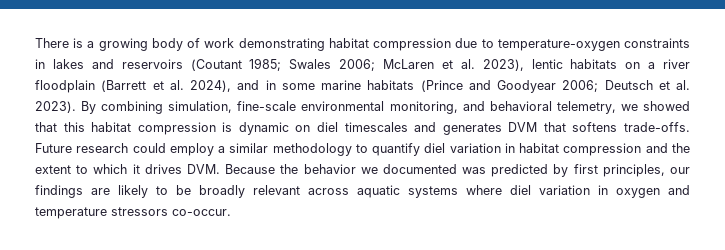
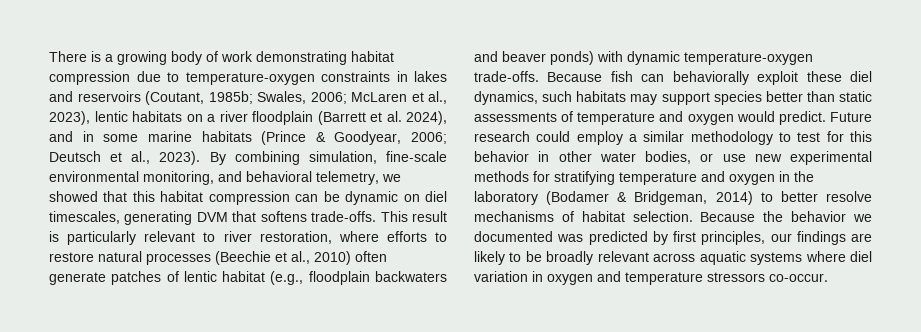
[190,58,332,71] (Coutant 1985; Swales -> [145,91,306,105] (Coutant, 1985b; Swales,
[460,59,475,69] al. -> [428,91,447,104] al.,
[468,80,556,93] and Goodyear -> [315,131,402,145] & Goodyear,
[676,80,690,90] al. -> [131,151,151,164] al.,
[222,122,233,132] is -> [295,191,340,202] can be
[344,122,502,135] timescales and generates -> [49,211,193,225] timescales, generating
(690, 127) none -> [380,211,447,222] [49,231,447,245] [49,251,387,265] [49,271,447,285] [474,51,813,65] [474,71,872,85] [474,91,872,105] [474,111,826,125] This result is particularly relevant to river restoration, where efforts to restore natural processes (Beechie et al., 2010) often generate patches of lentic habitat (e.g., floodplain backwaters and beaver ponds) with dynamic temperature-oxygen trade-offs. Because fish can behaviorally exploit these diel dynamics, such habitats may support species better than static assessments of temperature and oxygen would predict.
[372,143,690,156] [35,164,220,174] quantify diel variation in habitat compression and the extent to which it drives DVM. -> [797,131,872,142] [474,151,872,165] [474,171,814,185] [474,191,872,205] [474,211,693,222] test for this behavior in other water bodies, or use new experimental methods for stratifying temperature and oxygen in the laboratory (Bodamer & Bridgeman, 2014) to better resolve mechanisms of habitat selection.

